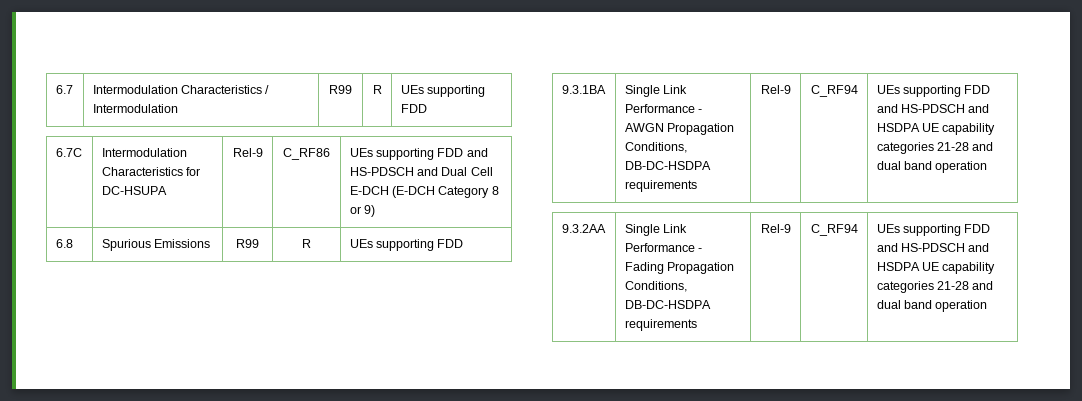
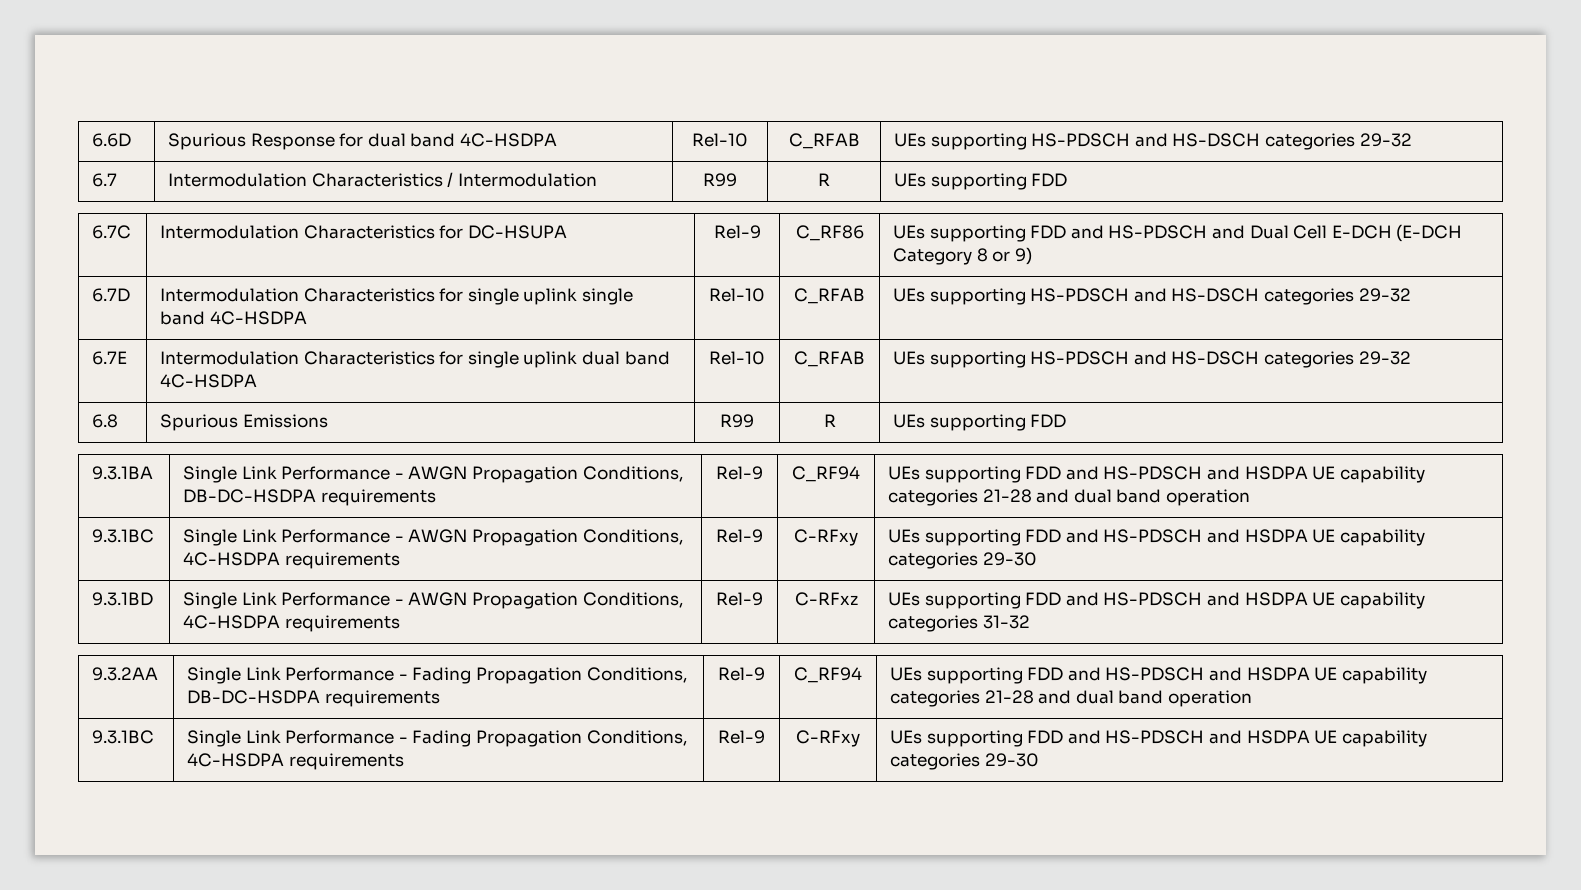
(55, 89) none -> [92,133,132,147] [168,133,558,150] [692,133,748,147] [788,133,860,149] [894,133,1412,150] 6.6D | Spurious Response for dual band 4C-HSDPA | Rel-10 | C_RFAB | UEs supporting HS-PDSCH and HS-DSCH categories 29-32 //
(375, 211) none -> [92,288,131,302] [160,288,634,305] [160,311,307,325] [709,288,765,302] [794,288,865,304] [893,288,1411,305] [92,351,128,365] [160,351,670,368] [160,374,258,388] [709,351,765,365] [794,351,865,367] [893,351,1411,368] // 6.7D | Intermodulation Characteristics for single uplink single band 4C-HSDPA | Rel-10 | C_RFAB | UEs supporting HS-PDSCH and HS-DSCH categories 29-32 // 6.7E | Intermodulation Characteristics for single uplink dual band 4C-HSDPA | Rel-10 | C_RFAB | UEs supporting HS-PDSCH and HS-DSCH categories 29-32
(988, 167) none -> [92,529,155,543] [183,529,683,546] [183,552,400,569] [716,529,763,543] [794,529,858,546] [888,529,1425,546] [888,552,1037,569] [92,592,154,606] [183,592,683,609] [183,615,400,632] [716,592,763,606] [794,592,858,606] [888,592,1425,609] [888,615,1030,632] // 9.3.1BC | Single Link Performance - AWGN Propagation Conditions, 4C-HSDPA requirements | Rel-9 | C-RFxy | UEs supporting FDD and HS-PDSCH and HSDPA UE capability categories 29-30 // 9.3.1BD | Single Link Performance - AWGN Propagation Conditions, 4C-HSDPA requirements | Rel-9 | C-RFxz | UEs supporting FDD and HS-PDSCH and HSDPA UE capability categories 31-32
(988, 306) none -> [92,730,155,744] [187,730,687,747] [187,753,404,770] [718,730,765,744] [796,730,860,747] [890,730,1427,747] [890,753,1039,770] // 9.3.1BC | Single Link Performance - Fading Propagation Conditions, 4C-HSDPA requirements | Rel-9 | C-RFxy | UEs supporting FDD and HS-PDSCH and HSDPA UE capability categories 29-30

